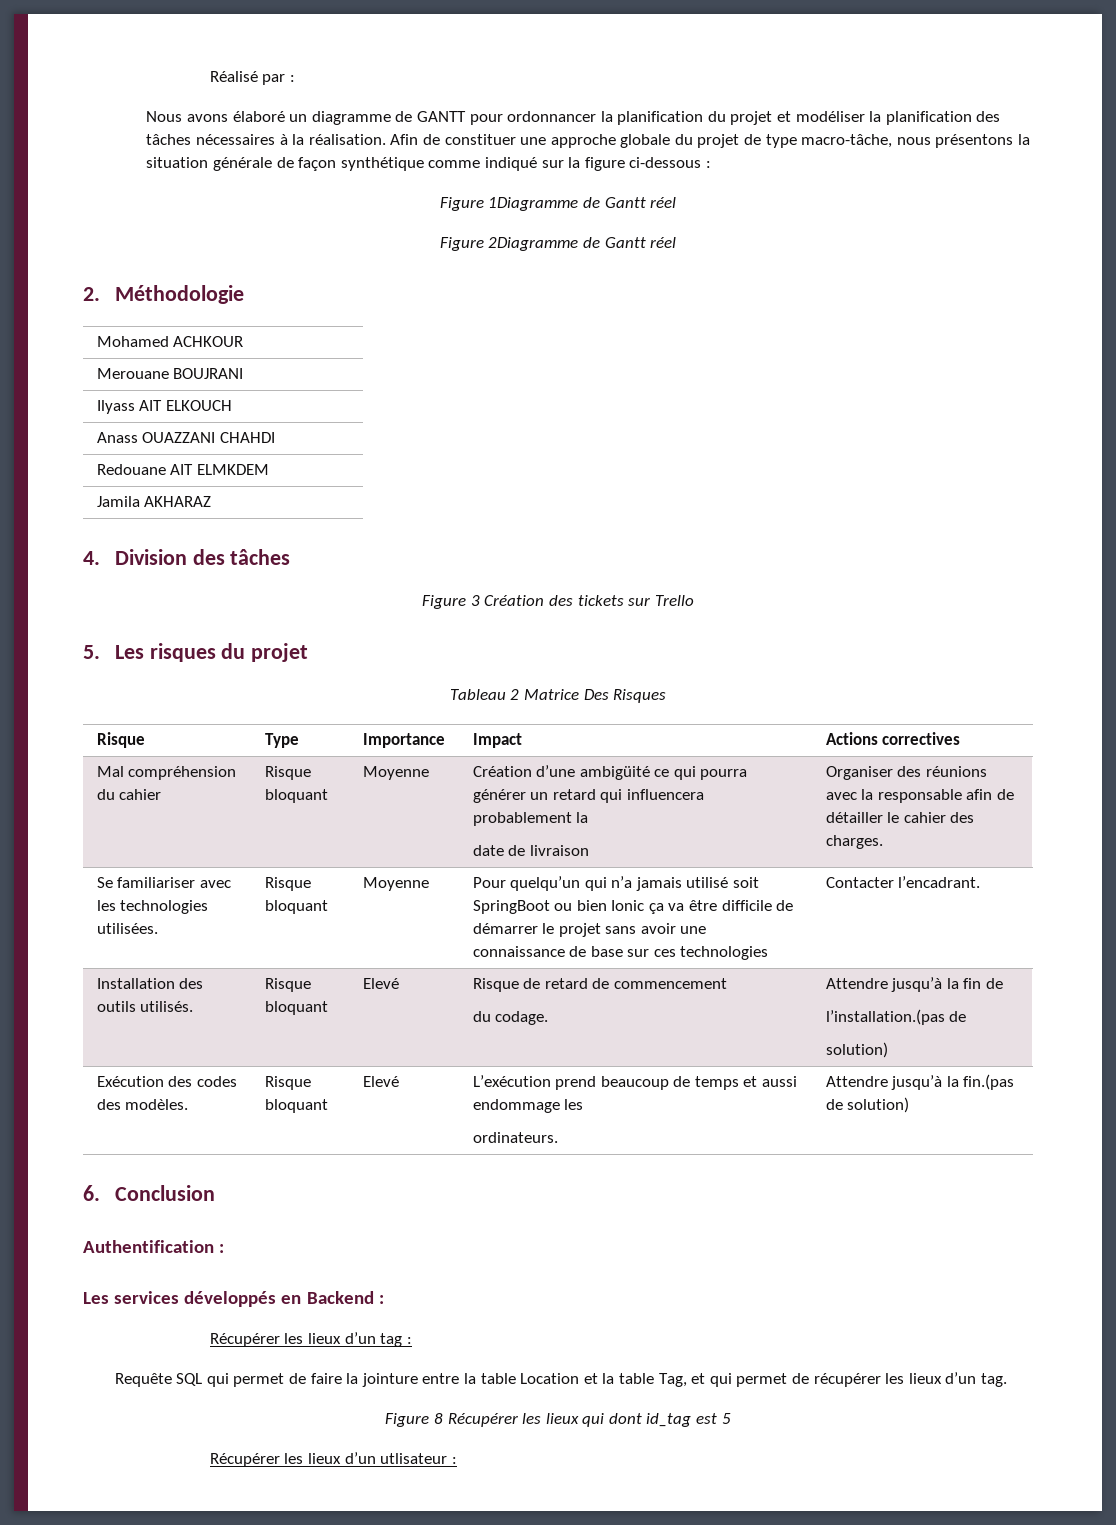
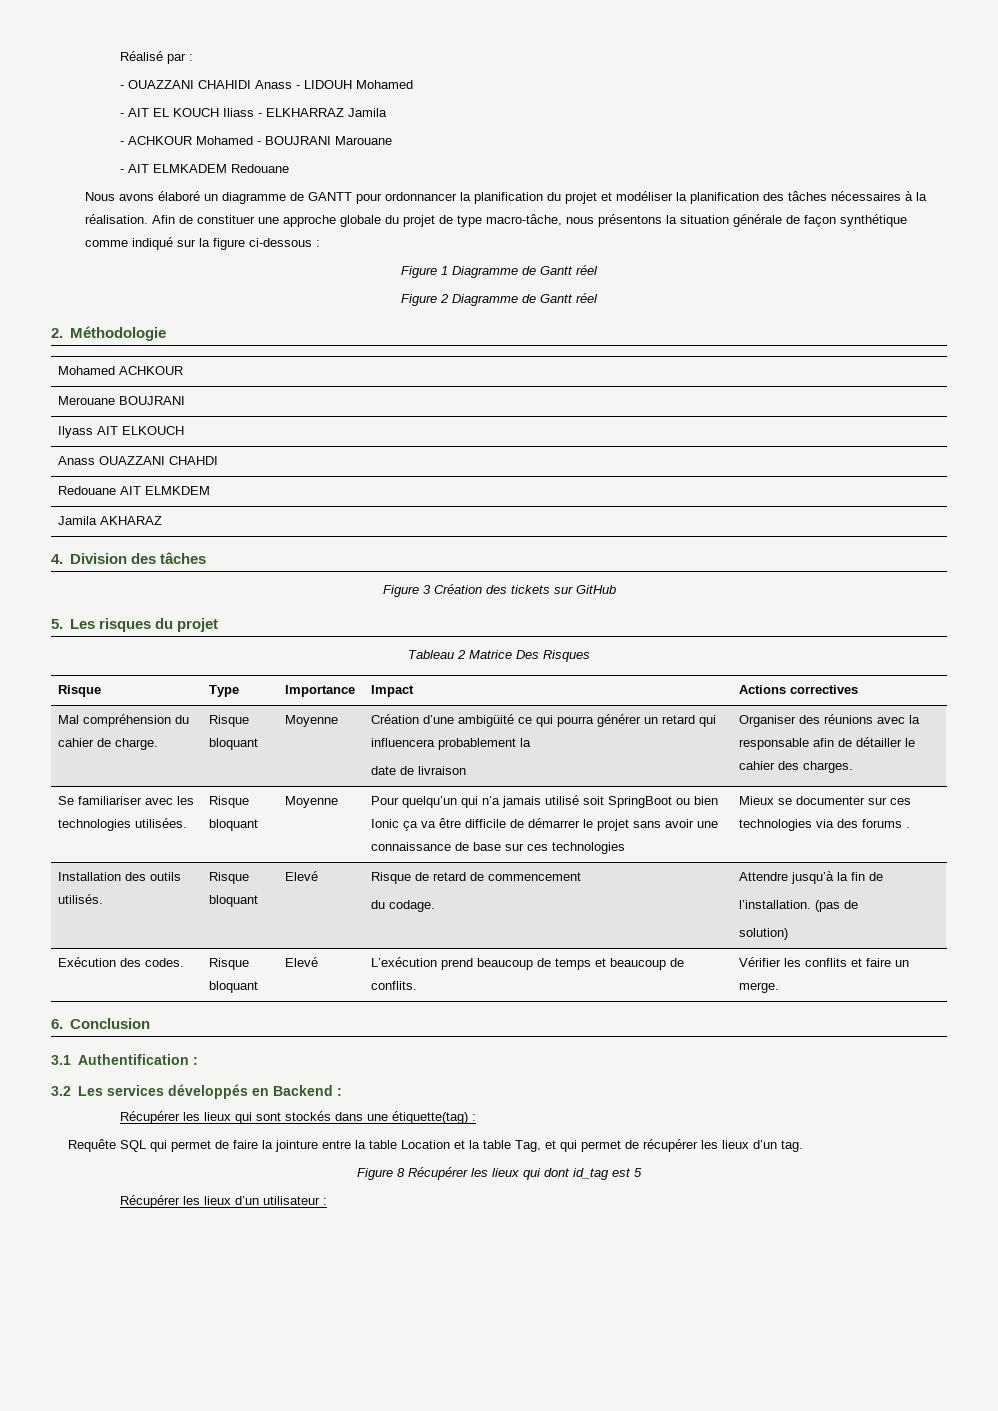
(295, 78) none -> [119,80,413,89] [119,108,387,117] [119,136,392,145] [119,164,289,173] // - OUAZZANI CHAHIDI Anass - LIDOUH Mohamed // - AIT EL KOUCH Iliass - ELKHARRAZ Jamila // - ACHKOUR Mohamed - BOUJRANI Marouane // - AIT ELMKADEM Redouane
[488,197,579,211] 1Diagramme -> [441,266,518,278] 1 Diagramme
[488,237,579,251] 2Diagramme -> [440,294,518,306] 2 Diagramme
[654,595,694,606] Trello -> [575,585,616,594] GitHub
(162, 794) none -> [97,738,159,750] de charge.
[825,876,981,888] Contacter l’encadrant. -> [739,796,912,805] [739,819,911,831] Mieux se documenter sur ces technologies via des forums .
[825,1009,945,1025] l’installation.(pas -> [739,900,841,912] l’installation. (pas
[196,1076,237,1087] [96,1099,189,1110] codes des modèles. -> [145,958,185,967] codes.
[762,1076,798,1087] [472,1099,584,1113] [472,1132,558,1143] [825,1074,1015,1090] [825,1097,910,1113] aussi endommage les // ordinateurs. | Attendre jusqu’à la fin.(pas de solution) -> [610,958,685,970] [371,981,418,990] [739,957,910,967] [739,982,780,993] beaucoup de conflits. | Vérifier les conflits et faire un merge.
(215, 1193) none -> [51,1055,71,1065] 3.1
(225, 1248) none -> [51,1086,71,1096] 3.2
[344,1332,403,1347] d’un tag -> [234,1111,468,1124] qui sont stockés dans une étiquette(tag)
[380,1453,448,1464] utlisateur -> [262,1196,320,1205] utilisateur

